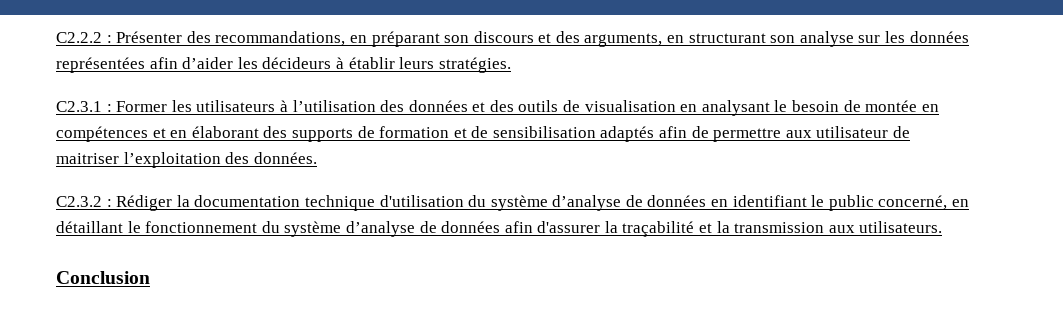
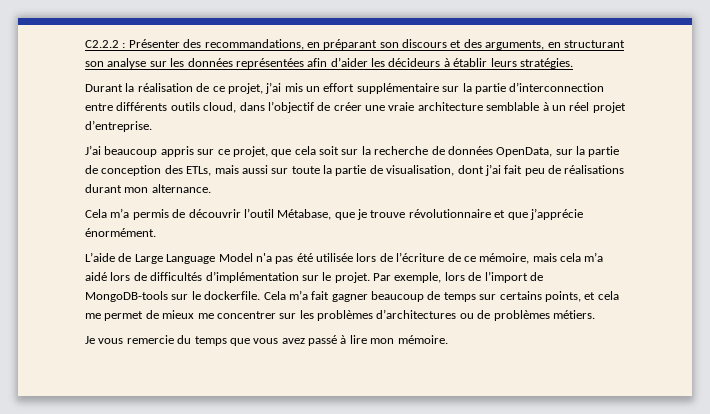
[56,100,939,116] [56,126,911,142] [56,152,317,168] [56,195,970,211] [56,221,943,237] [56,271,150,284] C2.3.1 : Former les utilisateurs à l’utilisation des données et des outils de visualisation en analysant le besoin de montée en compétences et en élaborant des supports de formation et de sensibilisation adaptés afin de permettre aux utilisateur de maitriser l’exploitation des données. // C2.3.2 : Rédiger la documentation technique d'utilisation du système d’analyse de données en identifiant le public concerné, en détaillant le fonctionnement du système d’analyse de données afin d'assurer la traçabilité et la transmission aux utilisateurs. // Conclusion -> [85,82,605,94] [85,101,626,113] [85,120,152,132] [85,145,620,157] [85,164,625,176] [85,184,211,193] [85,208,583,220] [85,228,156,237] [85,252,604,264] [85,271,543,283] [85,290,619,302] [85,309,595,321] [85,335,448,346] Durant la réalisation de ce projet, j’ai mis un effort supplémentaire sur la partie d’interconnection entre différents outils cloud, dans l’objectif de créer une vraie architecture semblable à un réel projet d’entreprise. // J’ai beaucoup appris sur ce projet, que cela soit sur la recherche de données OpenData, sur la partie de conception des ETLs, mais aussi sur toute la partie de visualisation, dont j’ai fait peu de réalisations durant mon alternance. // Cela m’a permis de découvrir l’outil Métabase, que je trouve révolutionnaire et que j’apprécie énormément. // L’aide de Large Language Model n'a pas été utilisée lors de l’écriture de ce mémoire, mais cela m’a aidé lors de difficultés d’implémentation sur le projet. Par exemple, lors de l’import de MongoDB-tools sur le dockerfile. Cela m’a fait gagner beaucoup de temps sur certains points, et cela me permet de mieux me concentrer sur les problèmes d’architectures ou de problèmes métiers. // Je vous remercie du temps que vous avez passé à lire mon mémoire.

